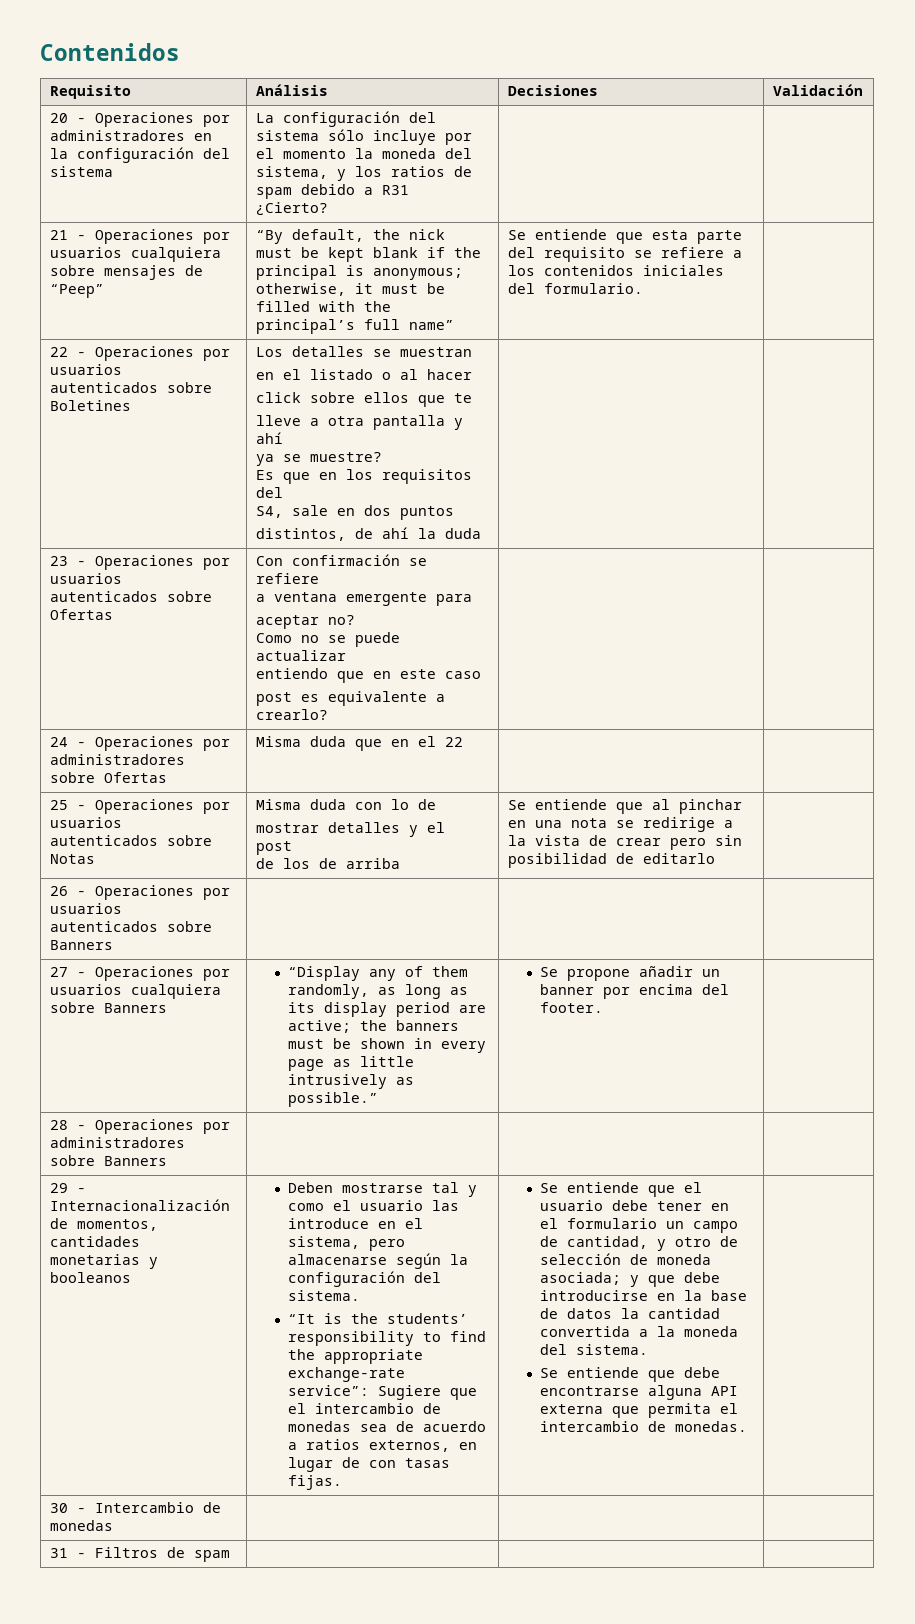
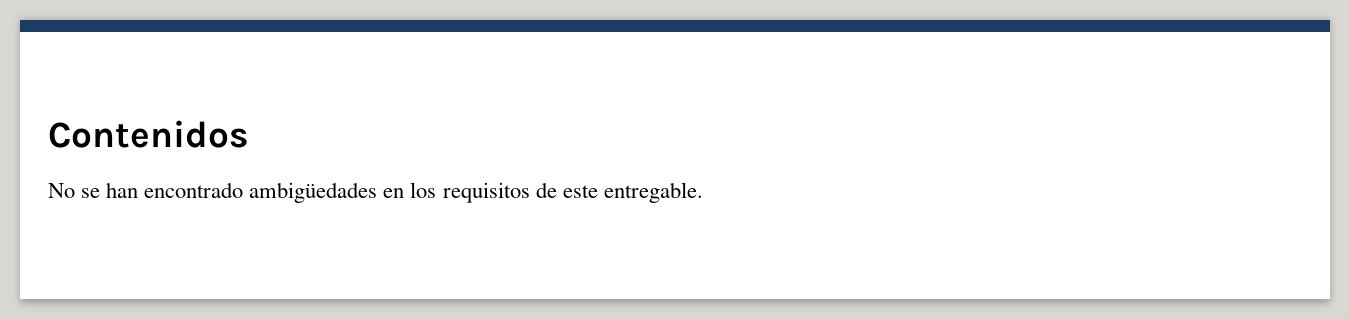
[49,85,131,99] [255,84,328,96] [507,85,598,96] [772,84,863,96] [49,112,230,127] [49,130,212,141] [49,147,230,163] [49,166,113,177] [255,111,436,127] [255,129,472,145] [255,148,472,159] [255,166,472,181] [255,184,409,199] [255,202,328,215] [49,229,230,244] [49,247,221,262] [49,265,203,280] [49,284,104,298] [255,229,445,244] [255,247,481,262] [255,265,463,280] [255,283,445,296] [255,301,391,312] [255,319,454,334] [507,229,742,244] [507,247,742,262] [507,265,724,276] [507,283,643,294] [49,346,230,361] [49,364,122,375] [49,382,212,393] [49,400,131,411] [255,346,472,357] [255,369,472,380] [255,392,472,407] [255,415,463,430] [255,432,283,444] [255,452,382,466] [255,469,472,484] [255,487,283,498] [255,505,454,520] [255,527,481,541] [49,555,230,570] [49,573,122,584] [49,591,212,602] [49,609,113,620] [255,554,427,566] [255,573,319,584] [255,592,472,606] [255,615,355,629] [255,632,400,647] [255,650,346,661] [255,668,481,683] [255,691,445,706] [255,709,328,720] [49,736,230,751] [49,754,185,765] [49,772,167,783] [255,736,463,751] [49,799,230,814] [49,817,122,828] [49,835,212,846] [49,854,95,864] [255,799,436,810] [255,822,445,837] [255,841,292,855] [255,858,400,869] [507,799,742,814] [507,817,733,832] [507,835,742,850] [507,853,715,868] [49,885,230,900] [49,903,122,914] [49,921,212,932] [49,940,113,950] [49,966,230,981] [49,984,221,999] [49,1002,167,1013] [287,966,468,981] [287,984,468,999] [287,1002,486,1017] [287,1020,459,1033] [287,1038,486,1053] [287,1056,414,1071] [287,1074,414,1089] [287,1092,378,1107] [539,966,720,981] [539,984,729,999] [539,1002,603,1013] [49,1119,230,1134] [49,1137,185,1148] [49,1155,167,1166] [49,1183,86,1193] [49,1199,230,1211] [49,1218,158,1231] [49,1236,140,1247] [49,1254,158,1269] [49,1272,131,1283] [287,1182,477,1197] [287,1200,459,1211] [287,1218,423,1229] [287,1236,405,1251] [287,1253,468,1269] [287,1271,441,1287] [287,1290,360,1301] [287,1313,468,1324] [287,1331,486,1346] [287,1349,423,1364] [287,1367,405,1382] [287,1385,477,1400] [287,1403,441,1414] [287,1421,486,1432] [287,1439,477,1452] [287,1457,450,1472] [287,1475,342,1490] [539,1182,702,1197] [539,1200,729,1211] [539,1218,738,1233] [539,1236,738,1251] [539,1253,711,1265] [539,1272,720,1287] [539,1290,747,1301] [539,1308,720,1319] [539,1326,738,1337] [539,1344,648,1355] [539,1367,720,1382] [539,1385,738,1400] [539,1403,738,1418] [539,1421,747,1432] [49,1502,221,1513] [49,1520,113,1531] [49,1547,230,1562] // Requisito | Análisis | Decisiones | Validación // 20 - Operaciones por administradores en la configuración del sistema | La configuración del sistema sólo incluye por el momento la moneda del sistema, y los ratios de spam debido a R31 ¿Cierto? | | // 21 - Operaciones por usuarios cualquiera sobre mensajes de “Peep” | “By default, the nick must be kept blank if the principal is anonymous; otherwise, it must be filled with the principal’s full name” | Se entiende que esta parte del requisito se refiere a los contenidos iniciales del formulario. | // 22 - Operaciones por usuarios autenticados sobre Boletines | Los detalles se muestran // en el listado o al hacer // click sobre ellos que te // lleve a otra pantalla y ahí // ya se muestre? // Es que en los requisitos del // S4, sale en dos puntos // distintos, de ahí la duda | | // 23 - Operaciones por usuarios autenticados sobre Ofertas | Con confirmación se refiere // a ventana emergente para // aceptar no? // Como no se puede actualizar // entiendo que en este caso // post es equivalente a crearlo? | | // 24 - Operaciones por administradores sobre Ofertas | Misma duda que en el 22 | | // 25 - Operaciones por usuarios autenticados sobre Notas | Misma duda con lo de // mostrar detalles y el post // de los de arriba | Se entiende que al pinchar en una nota se redirige a la vista de crear pero sin posibilidad de editarlo | // 26 - Operaciones por usuarios autenticados sobre Banners | | | // 27 - Operaciones por usuarios cualquiera sobre Banners | “Display any of them randomly, as long as its display period are active; the banners must be shown in every page as little intrusively as possible.” | Se propone añadir un banner por encima del footer. | // 28 - Operaciones por administradores sobre Banners | | | // 29 - Internacionalización de momentos, cantidades monetarias y booleanos | Deben mostrarse tal y como el usuario las introduce en el sistema, pero almacenarse según la configuración del sistema. // “It is the students’ responsibility to find the appropriate exchange-rate service”: Sugiere que el intercambio de monedas sea de acuerdo a ratios externos, en lugar de con tasas fijas. | Se entiende que el usuario debe tener en el formulario un campo de cantidad, y otro de selección de moneda asociada; y que debe introducirse en la base de datos la cantidad convertida a la moneda del sistema. // Se entiende que debe encontrarse alguna API externa que permita el intercambio de monedas. | // 30 - Intercambio de monedas | | | // 31 - Filtros de spam | | | -> [48,182,703,203] // No se han encontrado ambigüedades en los requisitos de este entregable.

